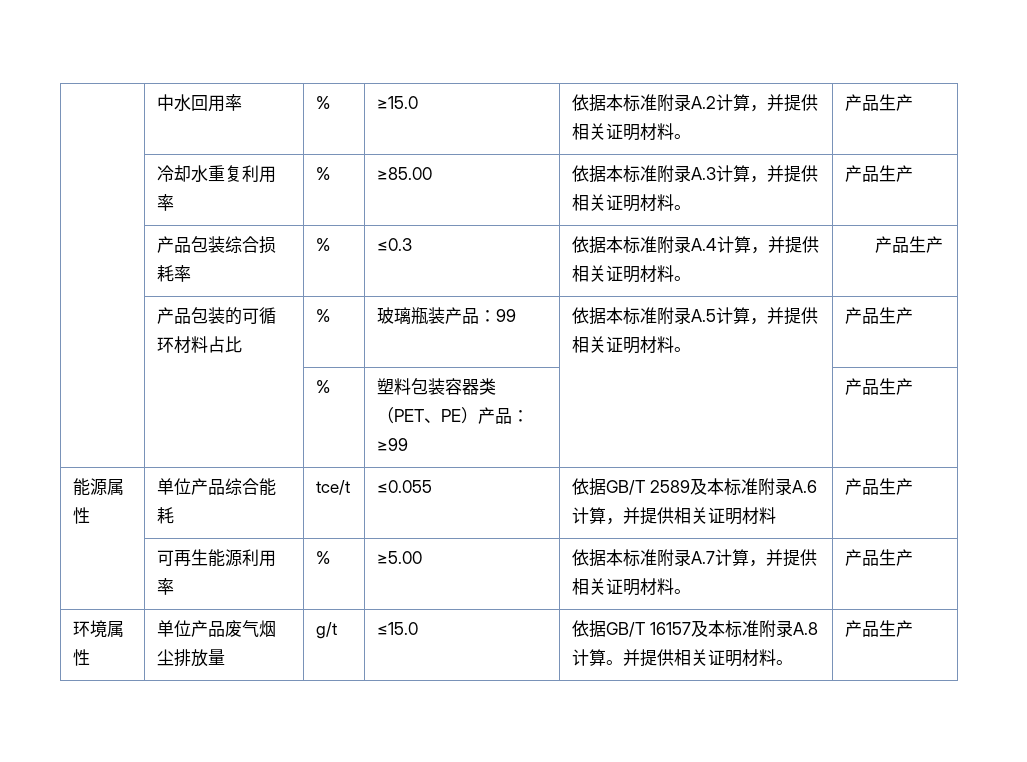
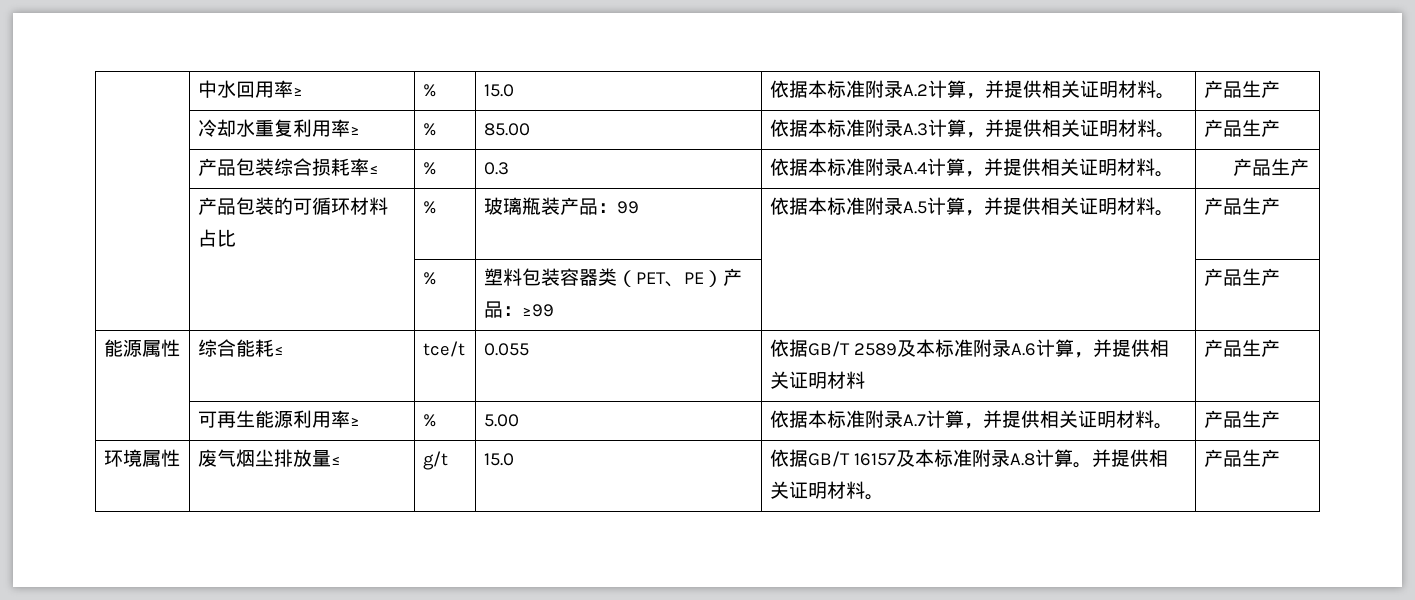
[315,96,330,109] [376,96,418,109] | % | ≥15.0 -> [293,87,304,96] [423,84,437,97] [484,84,515,97] ≥ | % | 15.0
[315,167,330,180] [376,167,432,180] | % | ≥85.00 -> [350,126,361,135] [423,123,437,136] [484,123,531,136] ≥ | % | 85.00
[315,238,330,251] [376,238,412,251] | % | ≤0.3 -> [369,165,380,174] [423,162,437,175] [484,162,510,175] ≤ | % | 0.3
[156,478,225,495] 单位产品 -> (181, 348) none
(174, 515) none -> [274,346,285,355] ≤
[376,480,432,493] ≤0.055 -> [484,343,530,356] 0.055
[315,551,330,564] [376,551,422,564] | % | ≥5.00 -> [350,417,361,426] [423,414,437,427] [484,414,520,427] ≥ | % | 5.00
[156,620,225,637] 单位产品 -> (181, 458) none
(225, 657) none -> [331,456,342,465] ≤
[376,622,418,635] ≤15.0 -> [484,453,515,466] 15.0

